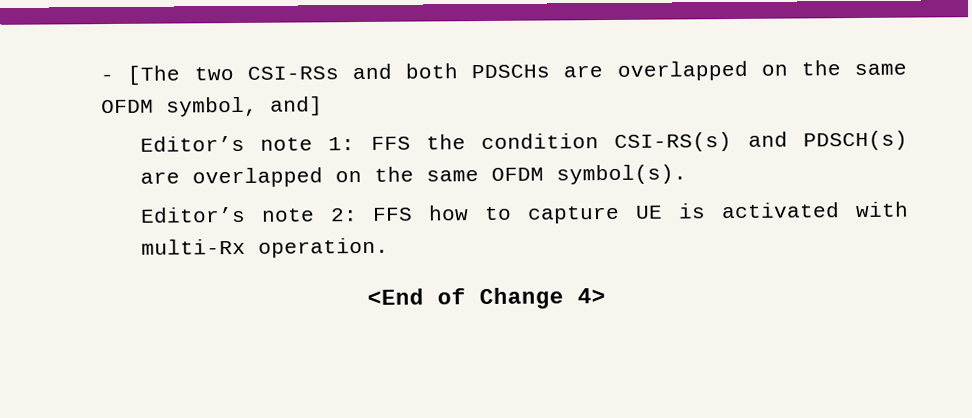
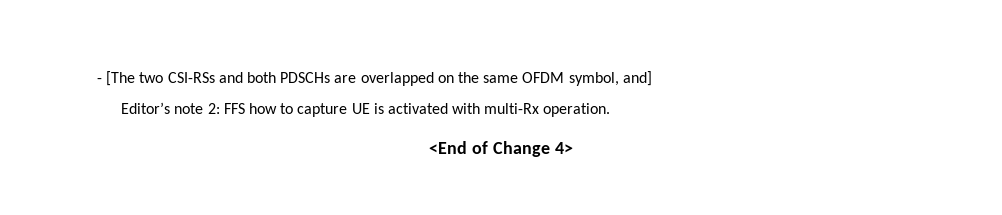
[139,130,908,152] [139,164,687,188] // Editor’s note 1: FFS the condition CSI-RS(s) and PDSCH(s) are overlapped on the same OFDM symbol(s). -> (652, 78) none

